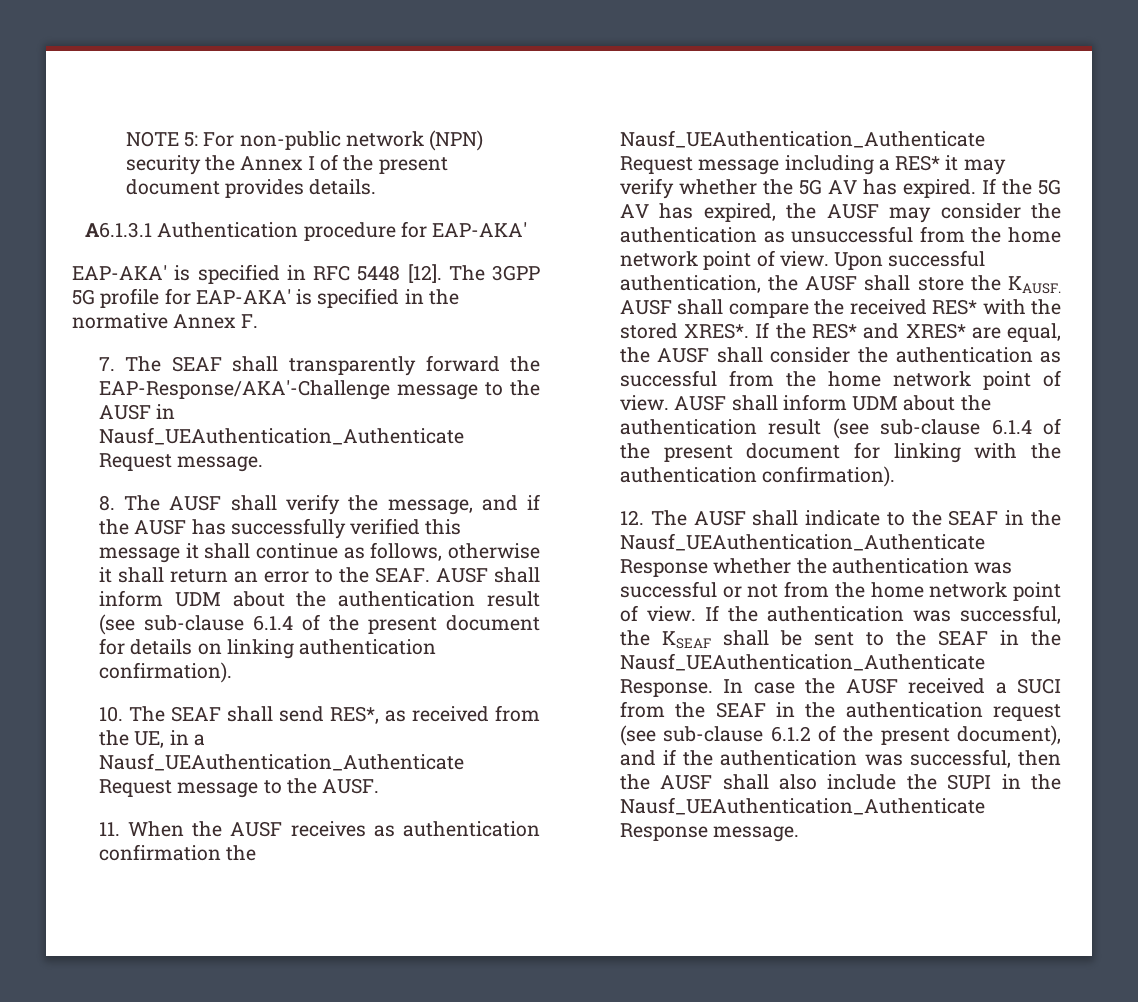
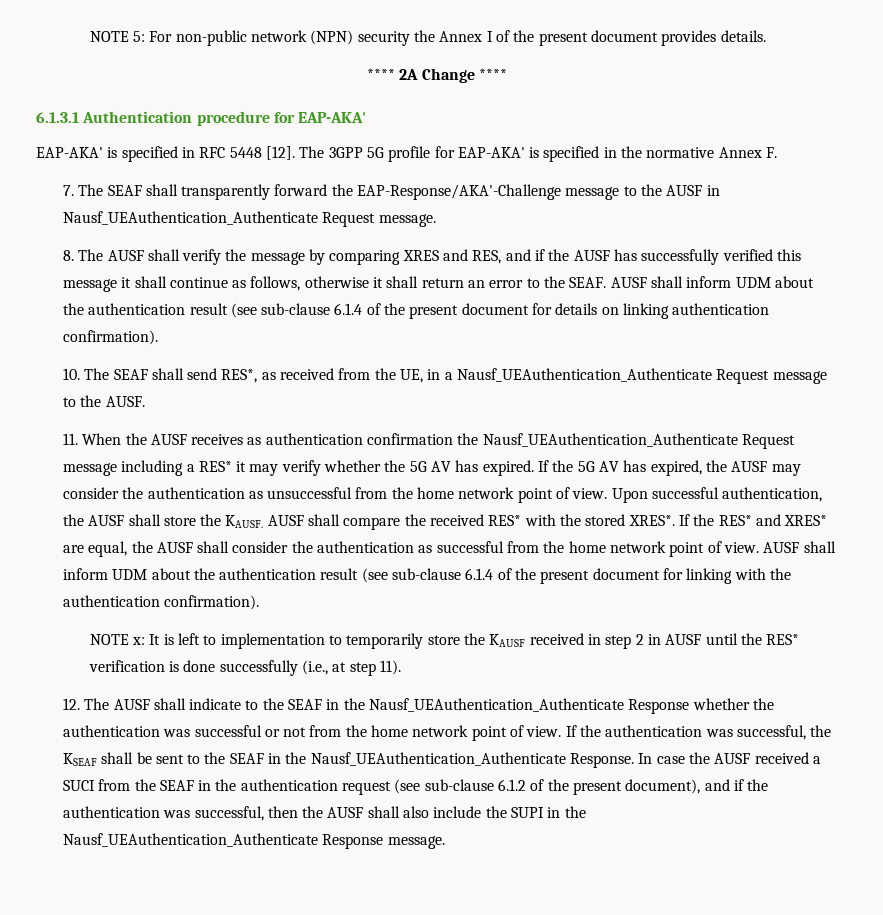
[84,222,152,238] A6.1.3.1 -> [367,68,507,83] [36,112,79,123] **** 2A Change **** // 6.1.3.1
[387,499,473,515] message, -> [250,249,502,265] message by comparing XRES and RES,
(896, 476) none -> [89,633,800,649] [88,660,401,676] // NOTE x: It is left to implementation to temporarily store the KAUSF received in step 2 in AUSF until the RES* verification is done successfully (i.e., at step 11).

